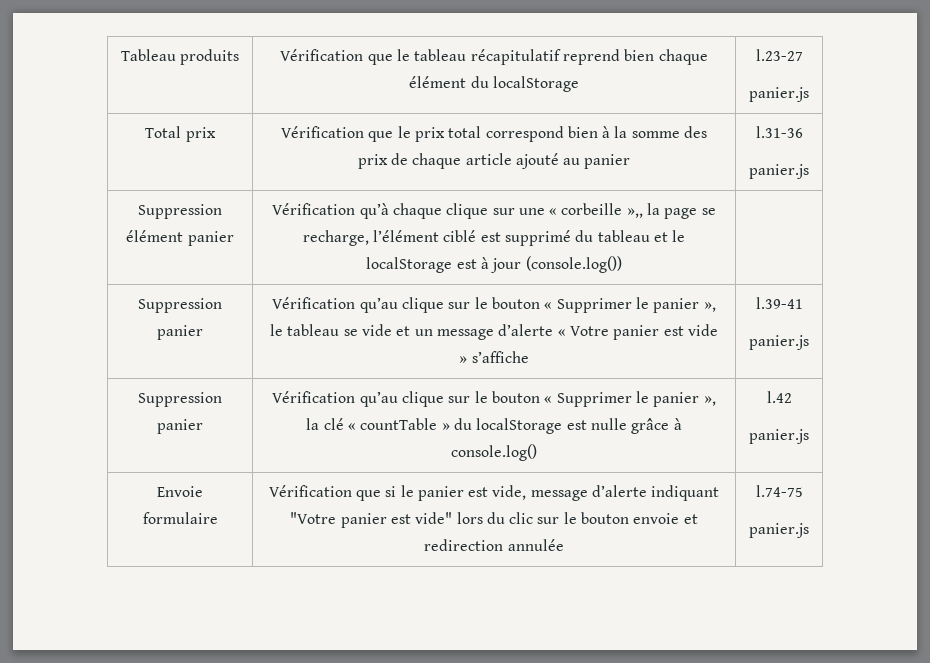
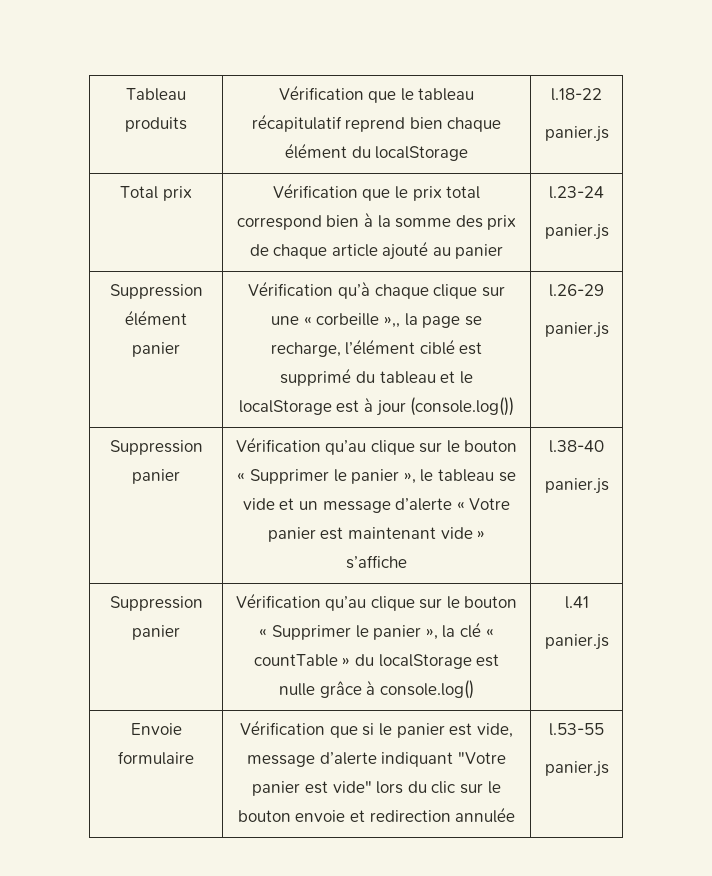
[755,49,803,61] l.23-27 -> [551,88,602,101] l.18-22
[755,126,803,138] l.31-36 -> [549,186,604,199] l.23-24
(622, 264) none -> [549,284,604,297] [544,322,609,338] l.26-29 // panier.js
(684, 331) none -> [348,527,436,539] maintenant
[755,297,803,309] l.39-41 -> [549,440,604,453] l.38-40
[766,391,792,403] l.42 -> [564,596,589,609] l.41
[755,485,803,497] l.74-75 -> [549,723,604,736] l.53-55

